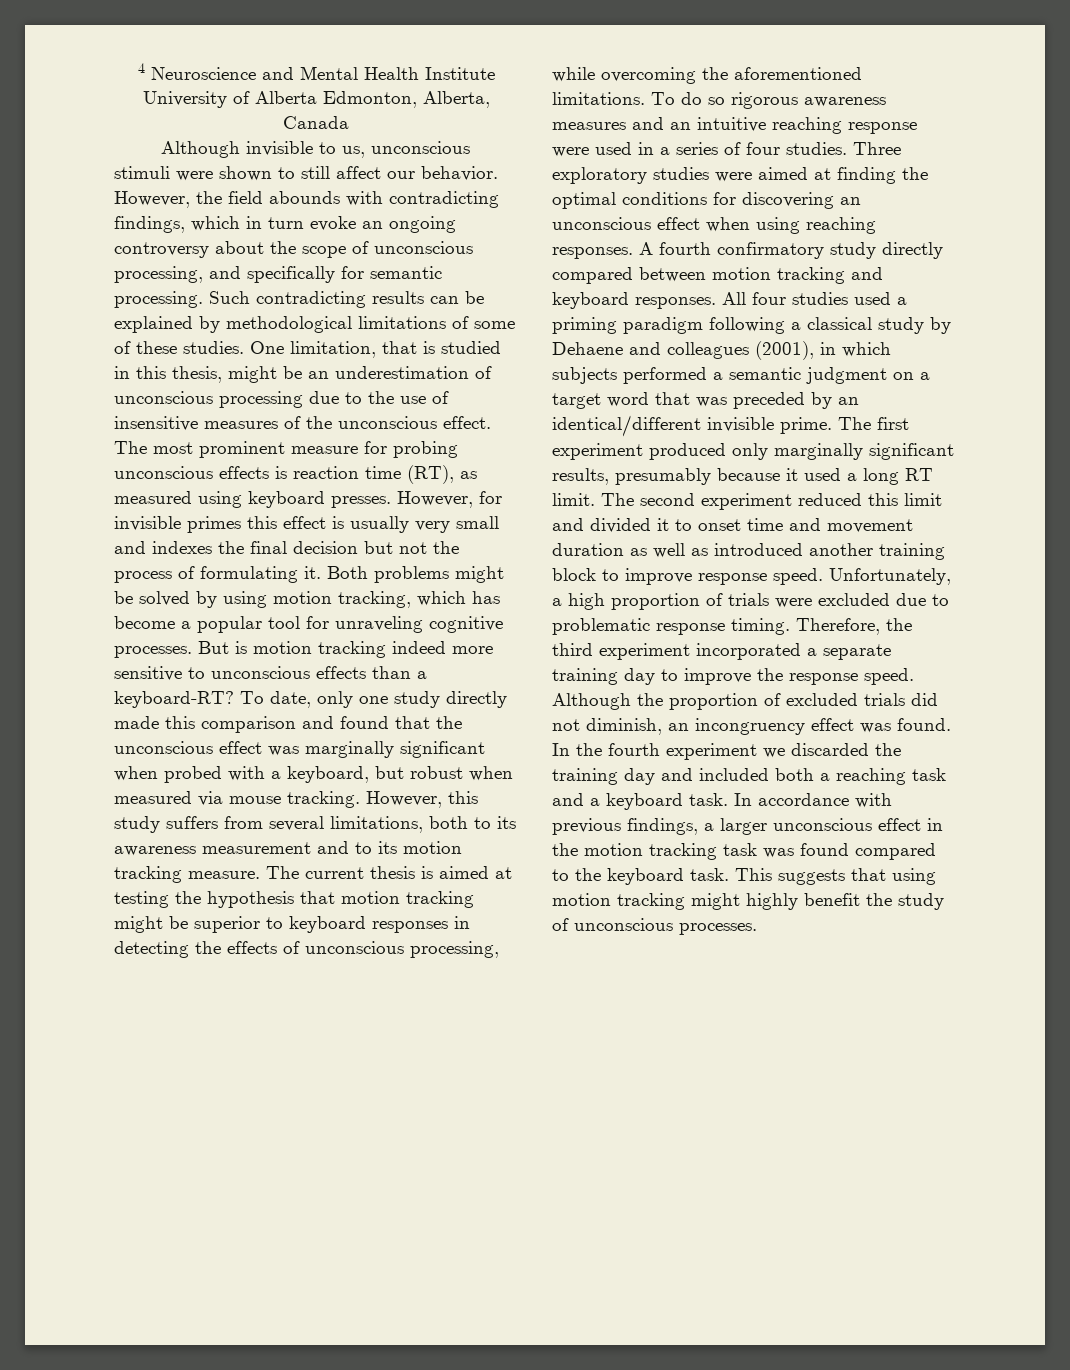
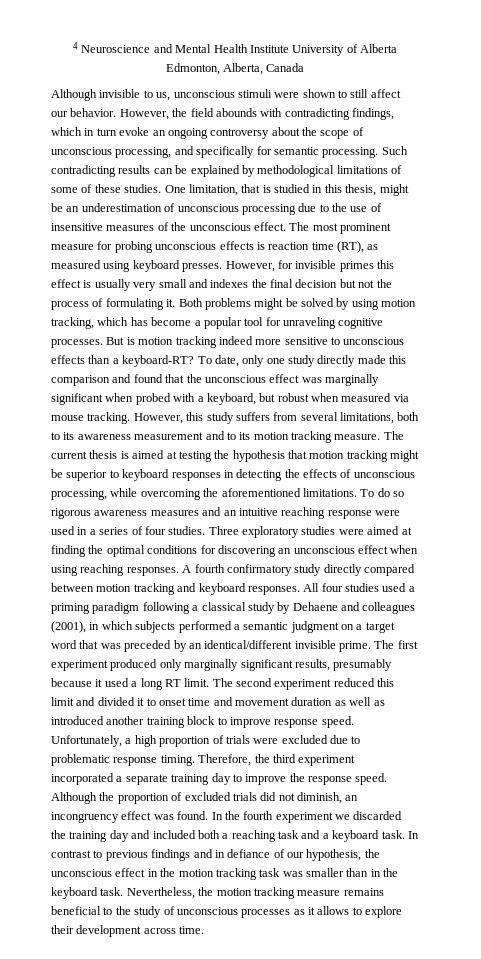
[758,793,892,808] [552,818,767,835] accordance with previous findings, a larger -> [51,849,380,861] contrast to previous findings and in defiance of our hypothesis, the
[800,843,936,860] [552,868,936,885] [552,893,944,910] [552,918,757,935] found compared to the keyboard task. This suggests that using motion tracking might highly benefit the study of unconscious processes. -> [306,868,399,877] [51,887,384,899] [51,906,403,918] [51,925,205,937] smaller than in the keyboard task. Nevertheless, the motion tracking measure remains beneficial to the study of unconscious processes as it allows to explore their development across time.

